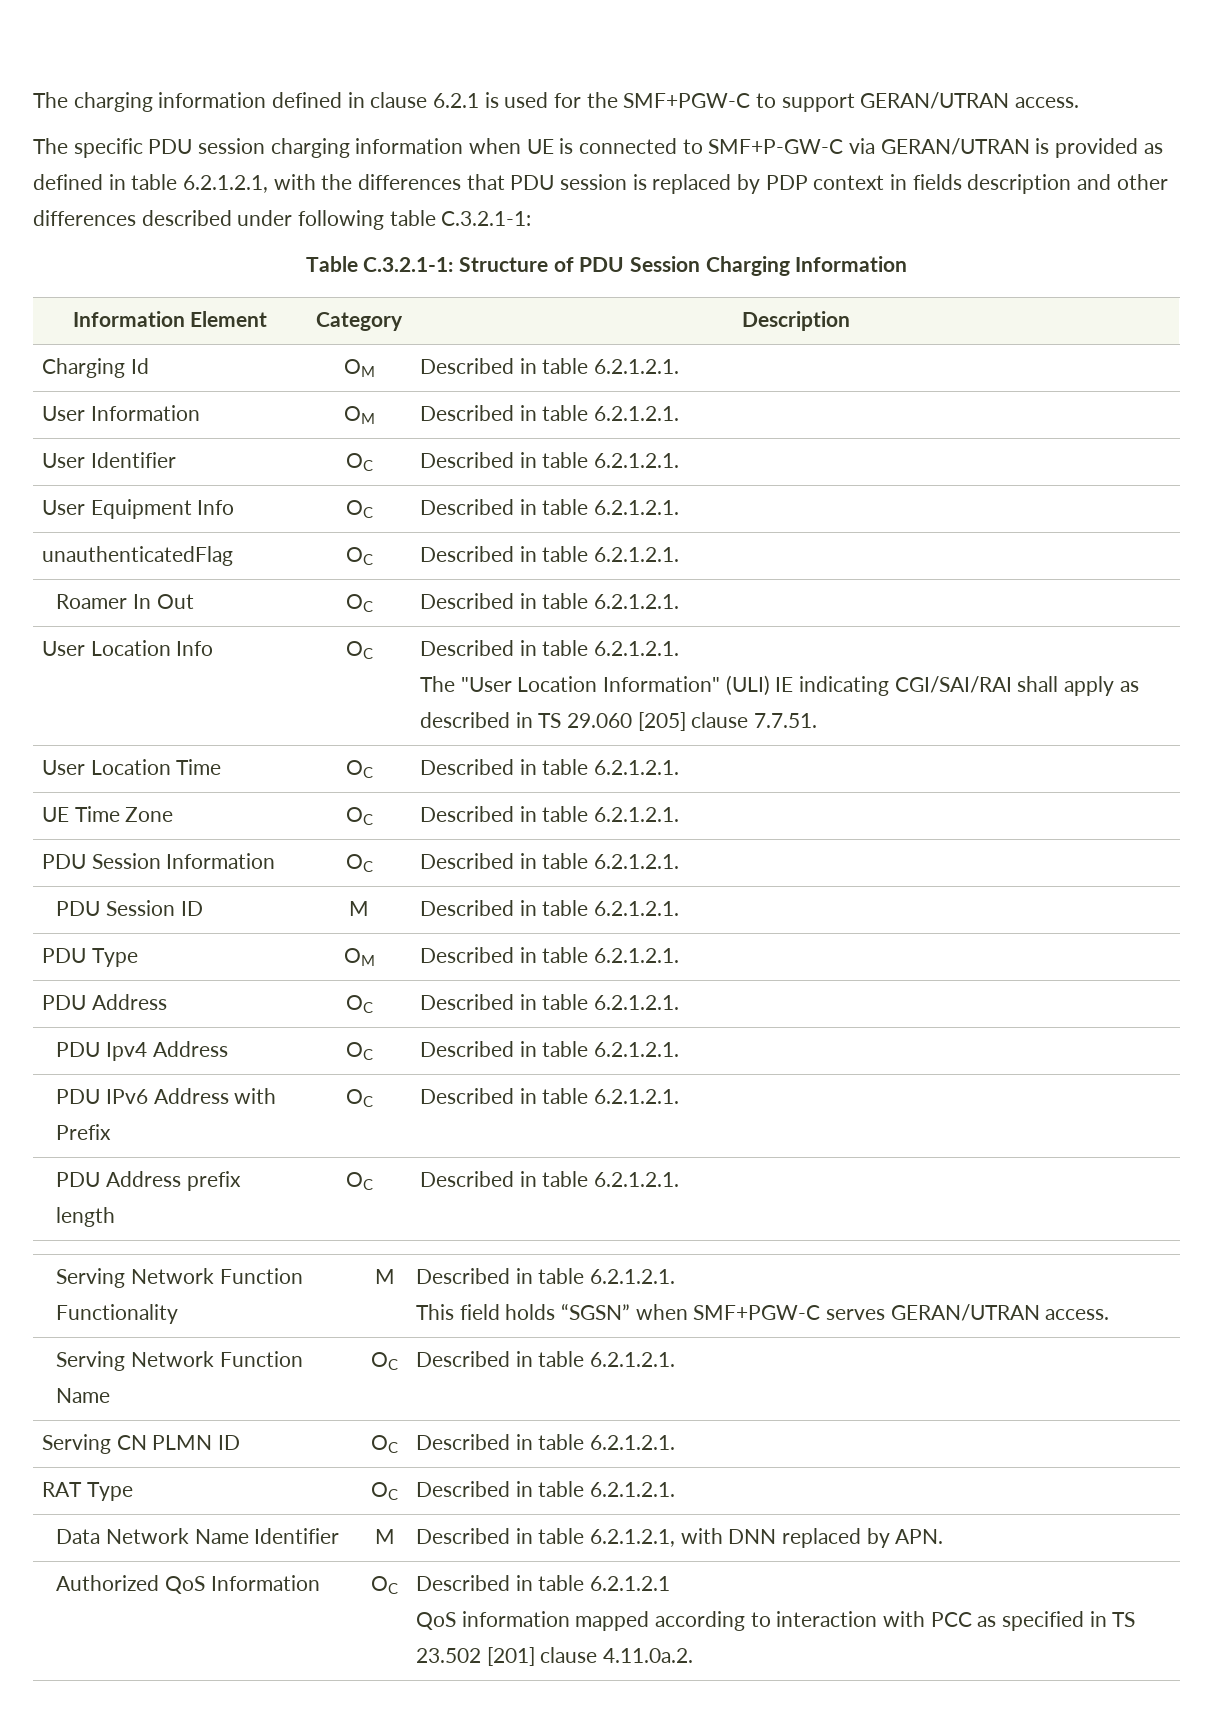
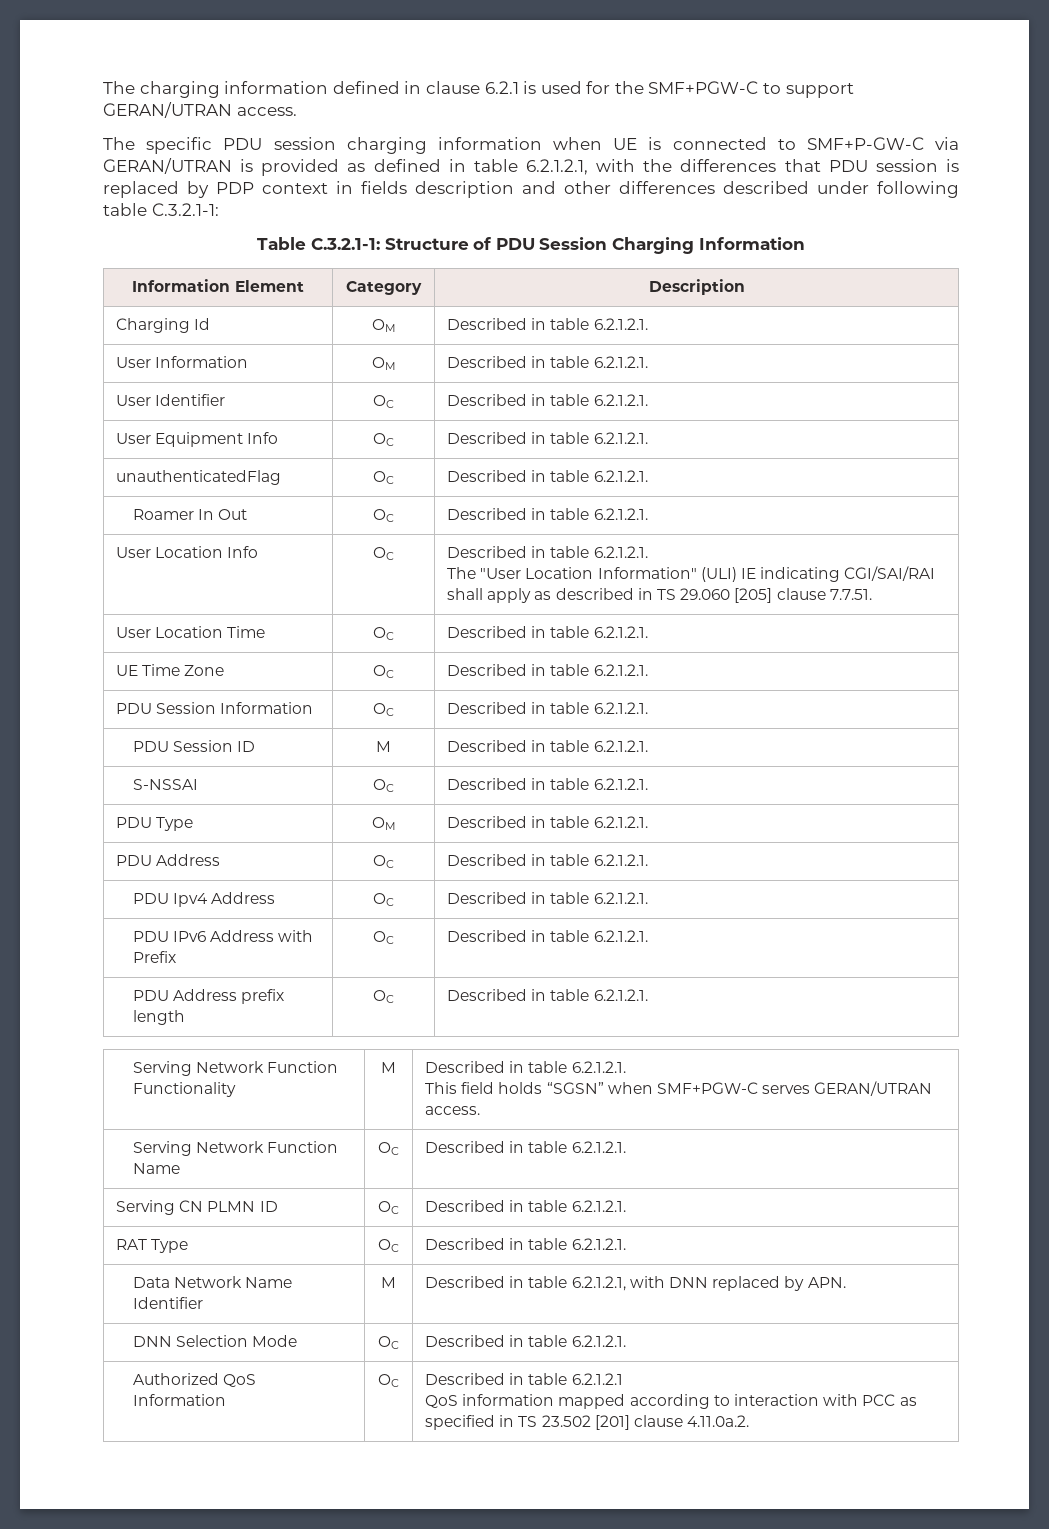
(679, 908) none -> [132,779,198,790] [373,779,394,792] [447,778,648,790] // S-NSSAI | OC | Described in table 6.2.1.2.1.
(944, 1536) none -> [132,1335,297,1347] [378,1336,399,1349] [425,1335,626,1347] // DNN Selection Mode | OC | Described in table 6.2.1.2.1.

